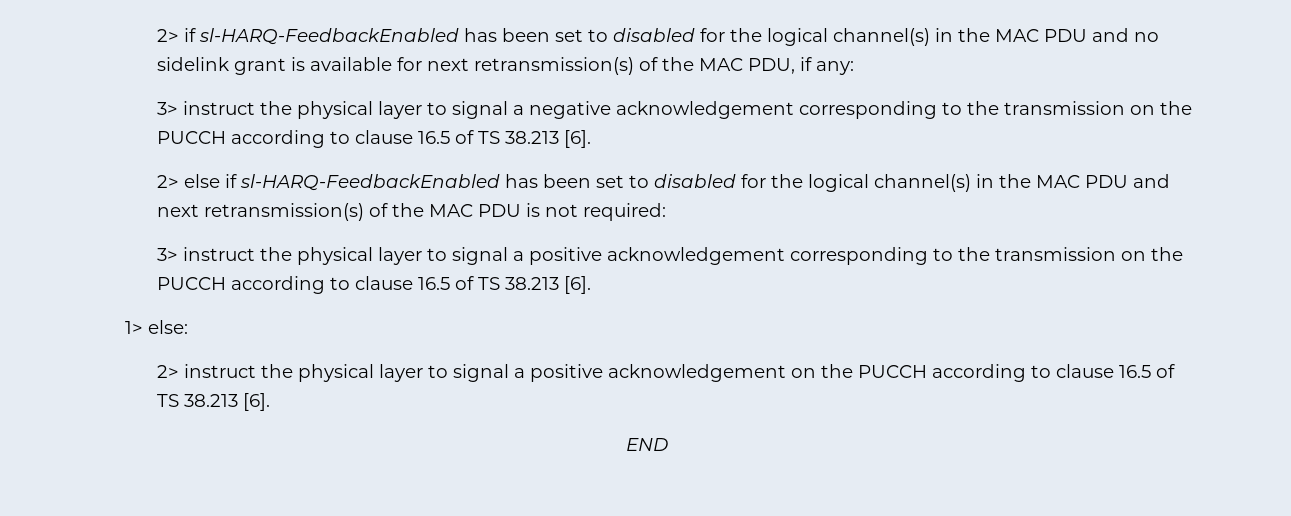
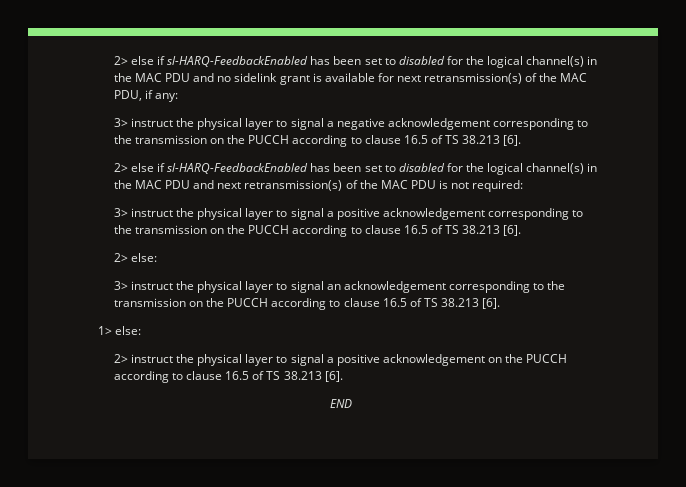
[156,29,179,42] 2> -> [113,56,155,65] 2> else
(591, 285) none -> [113,253,158,262] [113,281,566,293] [113,298,501,310] // 2> else: // 3> instruct the physical layer to signal an acknowledgement corresponding to the transmission on the PUCCH according to clause 16.5 of TS 38.213 [6].

